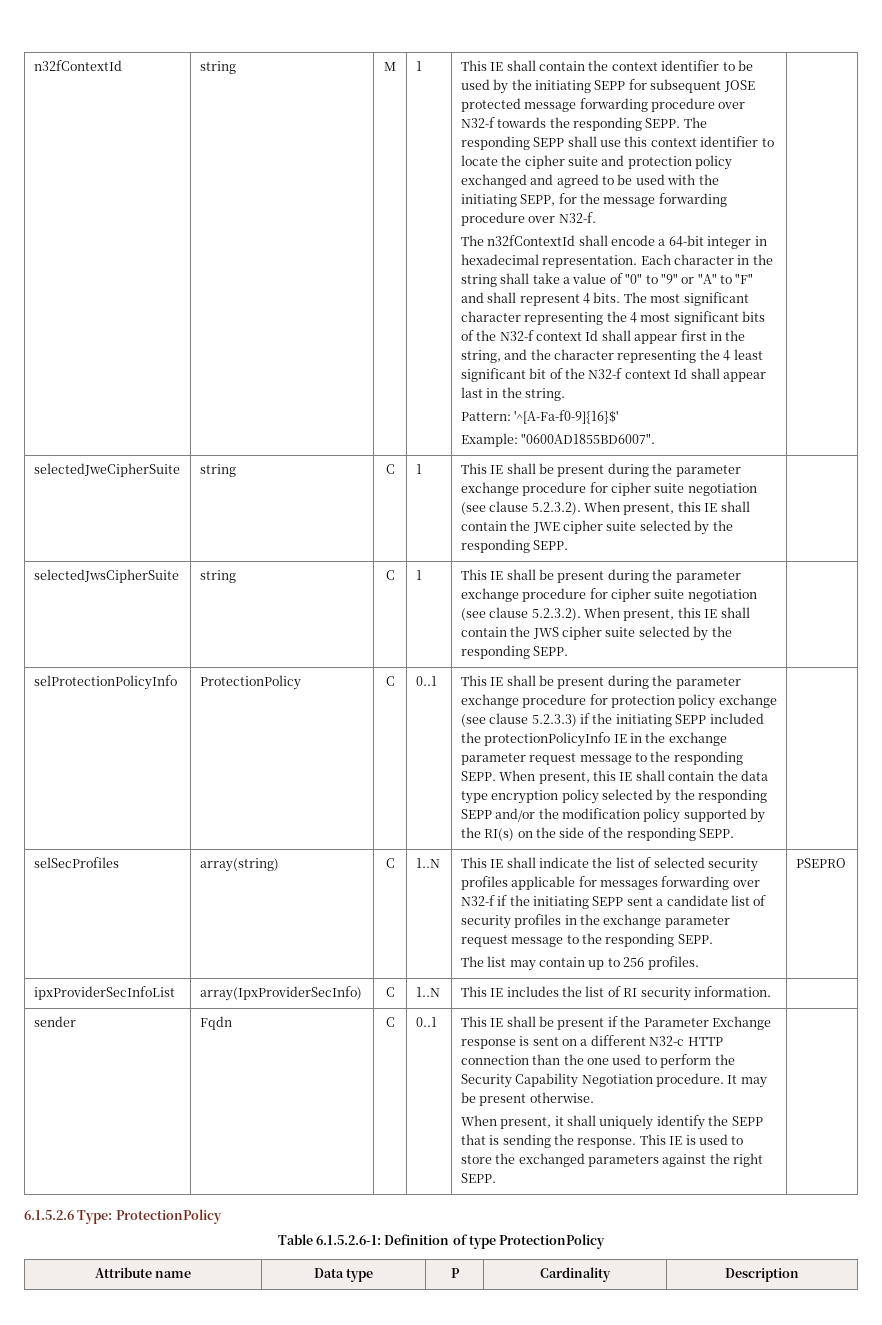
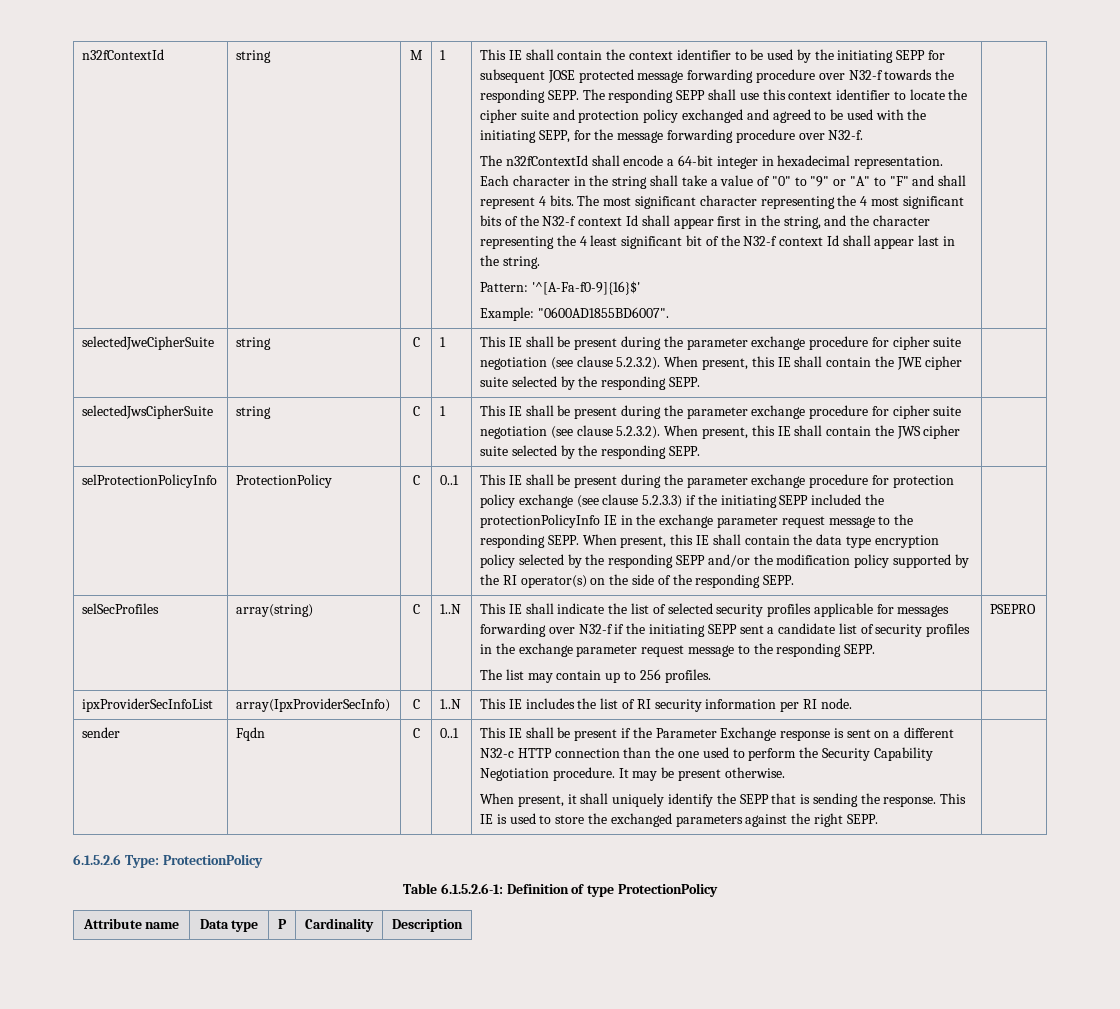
[484,828,515,841] RI(s) -> [502,575,587,588] RI operator(s)
[693,986,771,997] information. -> [705,698,852,712] information per RI node.

